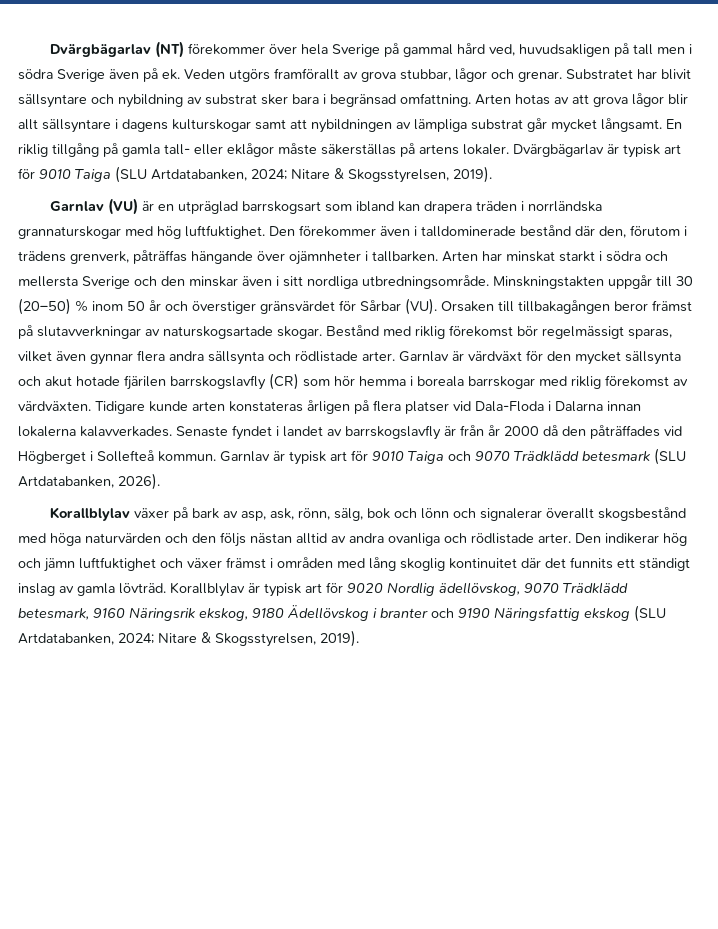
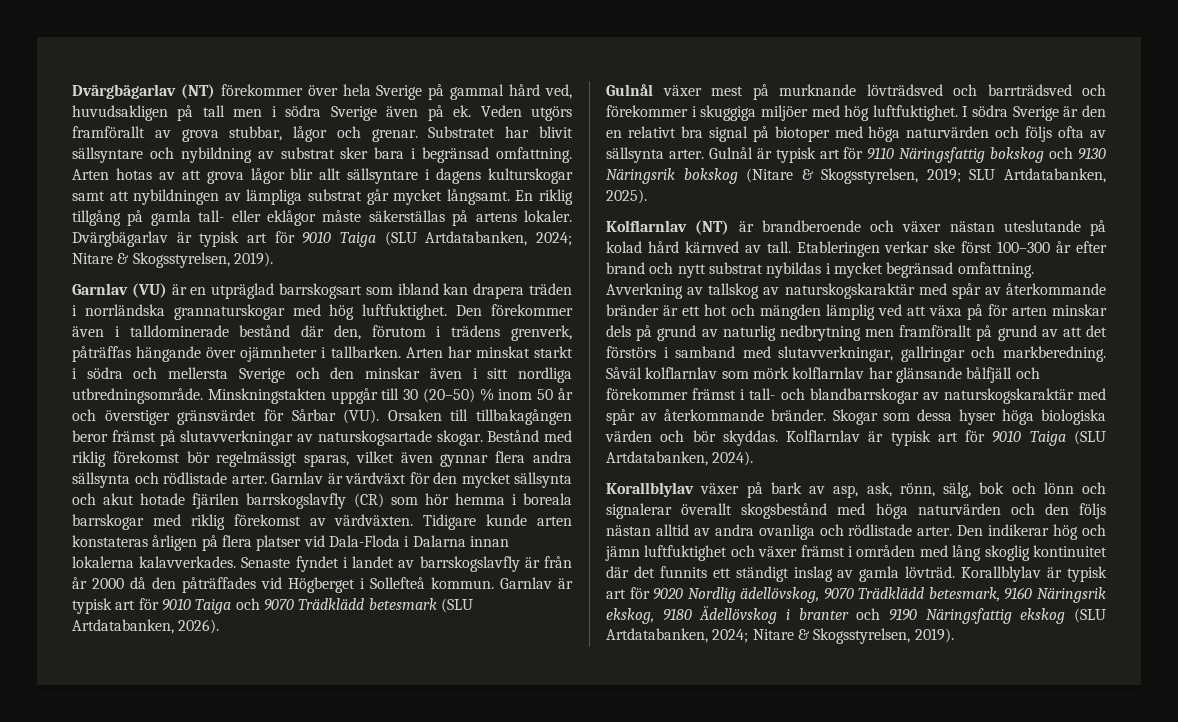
(160, 481) none -> [606,84,1106,100] [606,105,1106,121] [606,126,1106,142] [606,147,1106,163] [606,168,1106,184] [606,189,647,204] [606,220,1106,236] [606,241,1107,257] [606,262,1034,278] [606,283,1106,299] [606,304,1107,320] [606,325,1107,341] [606,346,1106,362] [606,367,1040,383] [606,388,1106,404] [606,409,1106,425] [605,430,1106,446] [606,451,754,466] // Gulnål växer mest på murknande lövträdsved och barrträdsved och förekommer i skuggiga miljöer med hög luftfuktighet. I södra Sverige är den en relativt bra signal på biotoper med höga naturvärden och följs ofta av sällsynta arter. Gulnål är typisk art för 9110 Näringsfattig bokskog och 9130 Näringsrik bokskog (Nitare & Skogsstyrelsen, 2019; SLU Artdatabanken, 2025). // Kolflarnlav (NT) är brandberoende och växer nästan uteslutande på kolad hård kärnved av tall. Etableringen verkar ske först 100–300 år efter brand och nytt substrat nybildas i mycket begränsad omfattning. Avverkning av tallskog av naturskogskaraktär med spår av återkommande bränder är ett hot och mängden lämplig ved att växa på för arten minskar dels på grund av naturlig nedbrytning men framförallt på grund av att det förstörs i samband med slutavverkningar, gallringar och markberedning. Såväl kolflarnlav som mörk kolflarnlav har glänsande bålfjäll och förekommer främst i tall- och blandbarrskogar av naturskogskaraktär med spår av återkommande bränder. Skogar som dessa hyser höga biologiska värden och bör skyddas. Kolflarnlav är typisk art för 9010 Taiga (SLU Artdatabanken, 2024).

